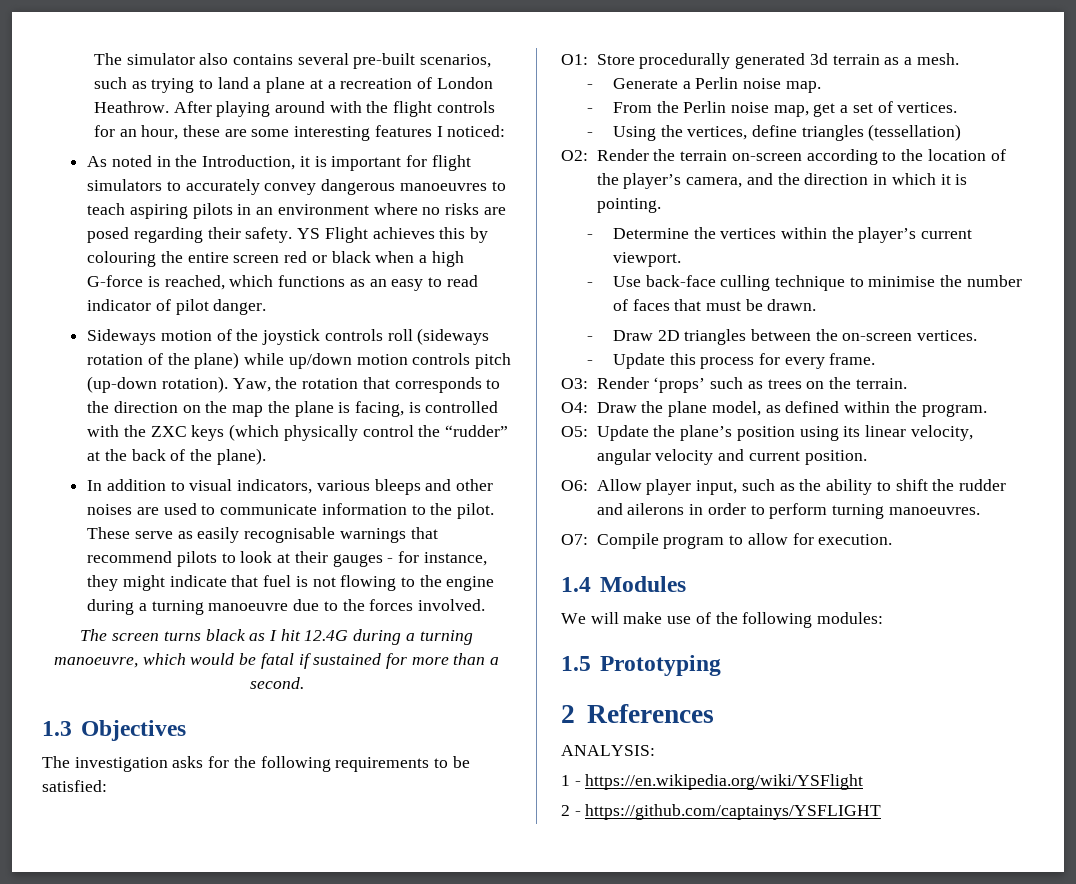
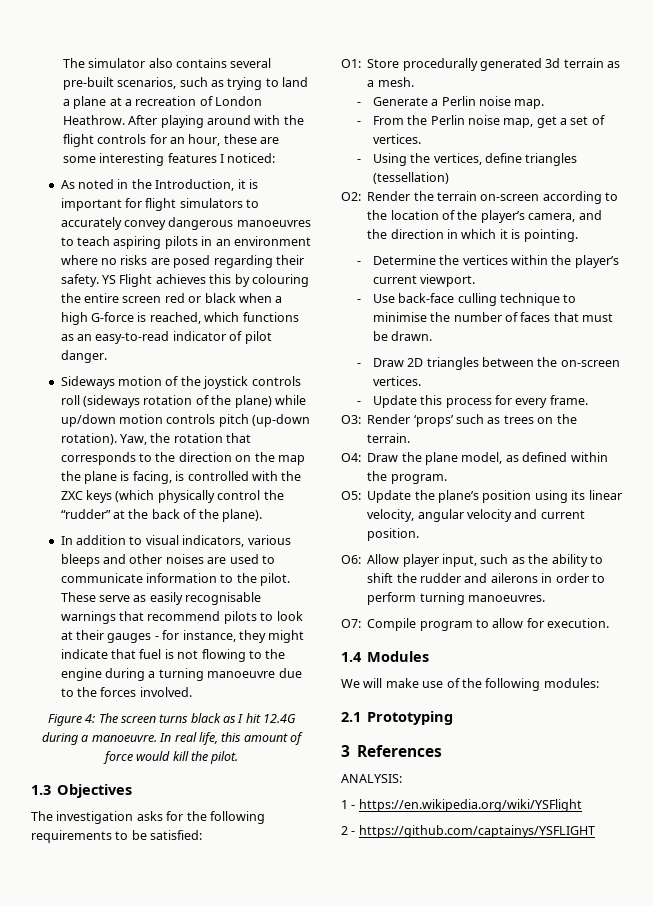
[391,275,478,291] easy to read -> [95,331,170,344] easy-to-read
(485, 605) none -> [47,714,96,726] Figure 4:
[419,630,473,645] [53,653,500,669] [249,677,304,689] turning manoeuvre, which would be fatal if sustained for more than a second. -> [91,732,303,745] [102,751,239,764] manoeuvre. In real life, this amount of force would kill the pilot.
[561,656,591,671] 1.5 -> [341,712,361,722] 2.1
[561,705,575,723] 2 -> [341,745,350,757] 3

